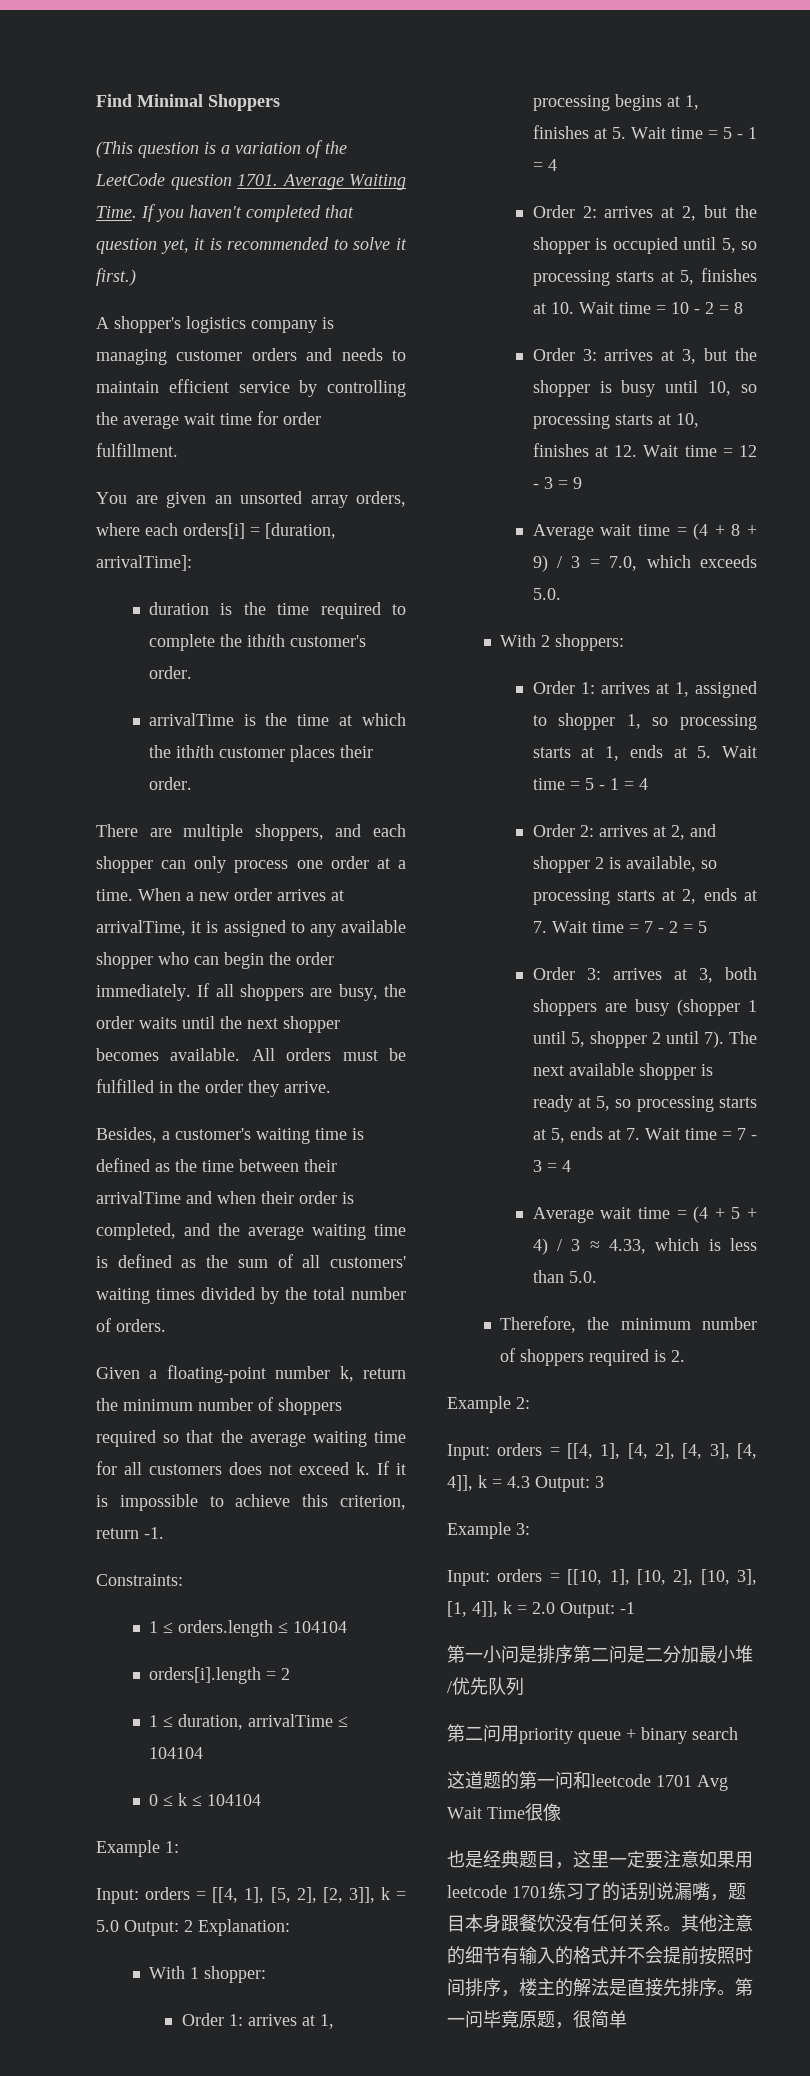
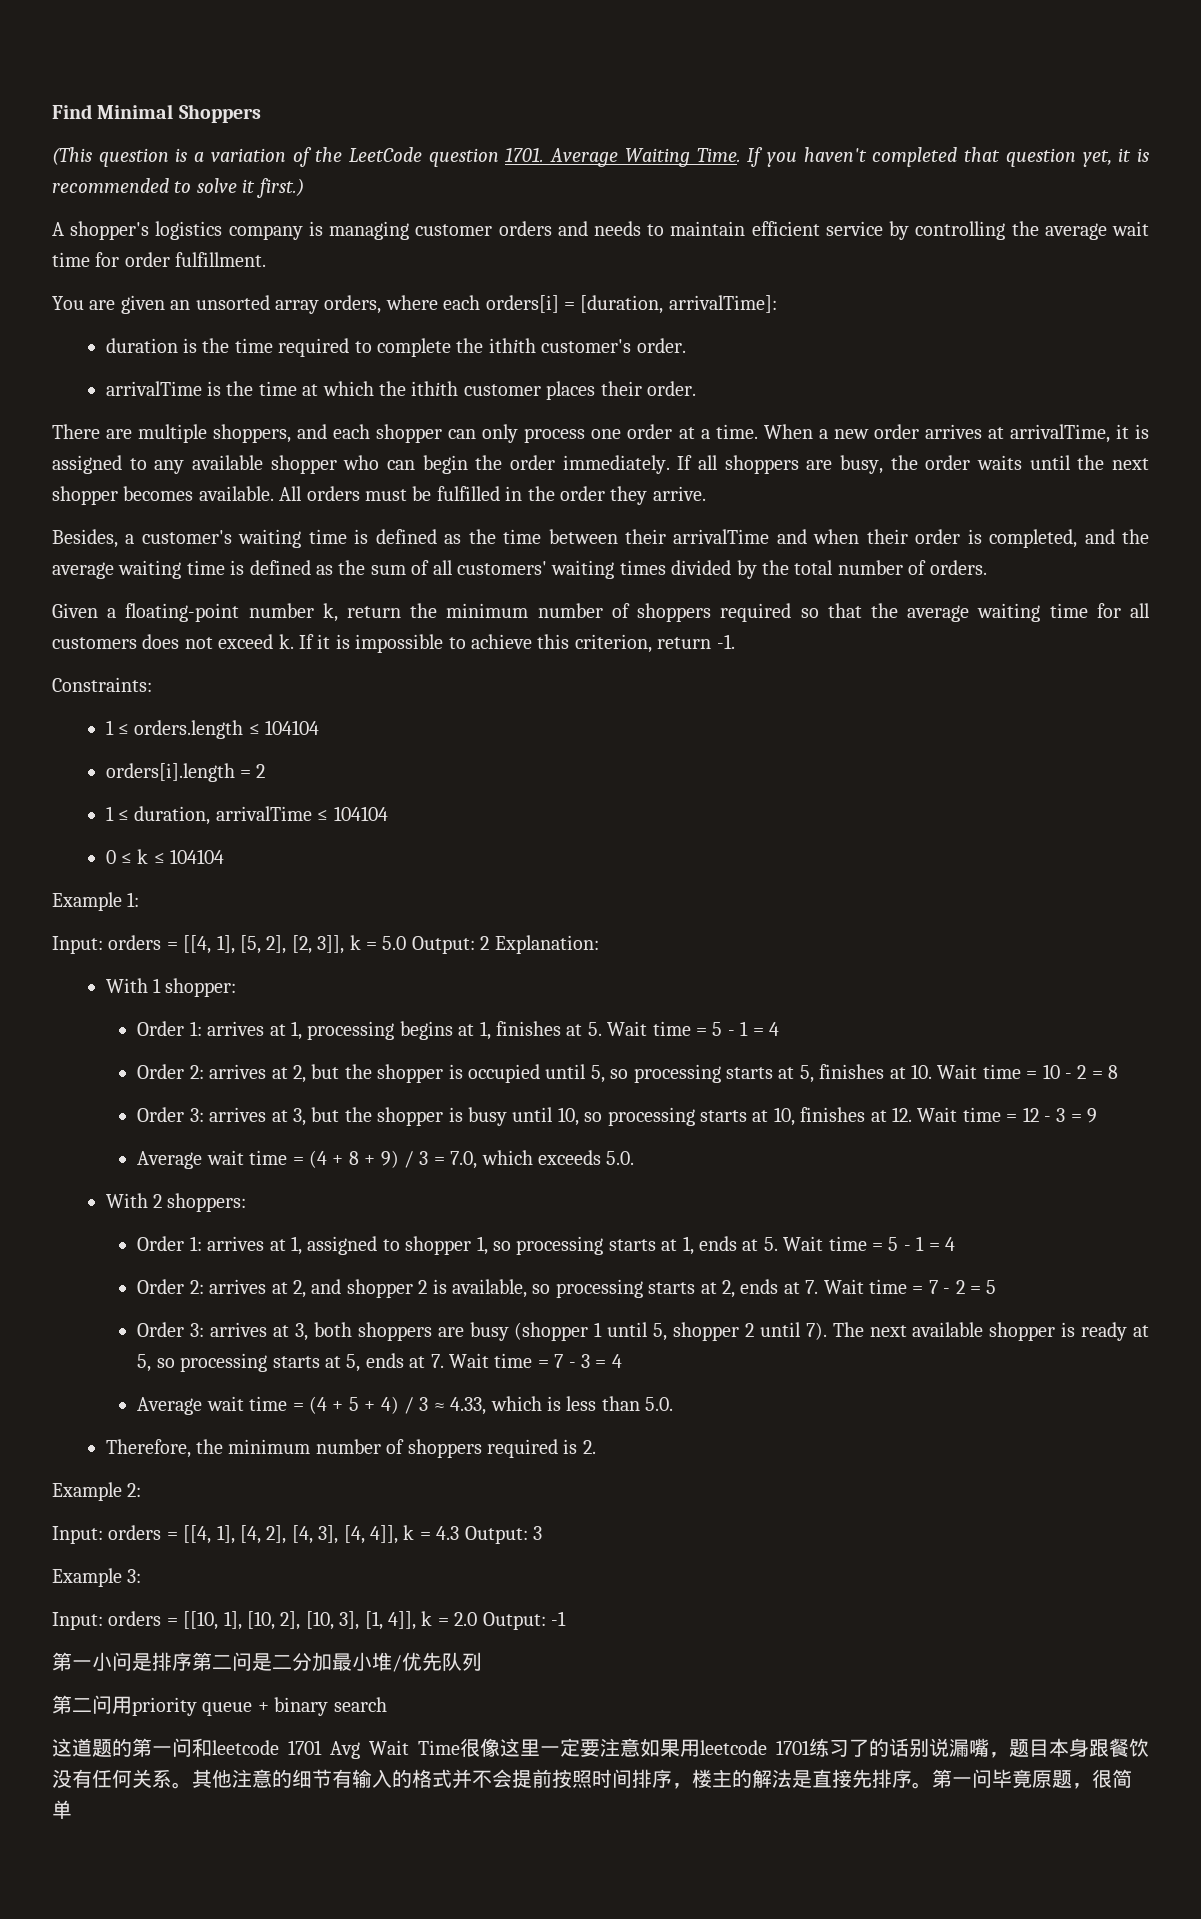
[447,1850,573,1869] // 也是经典题目， -> (500, 1747) none

